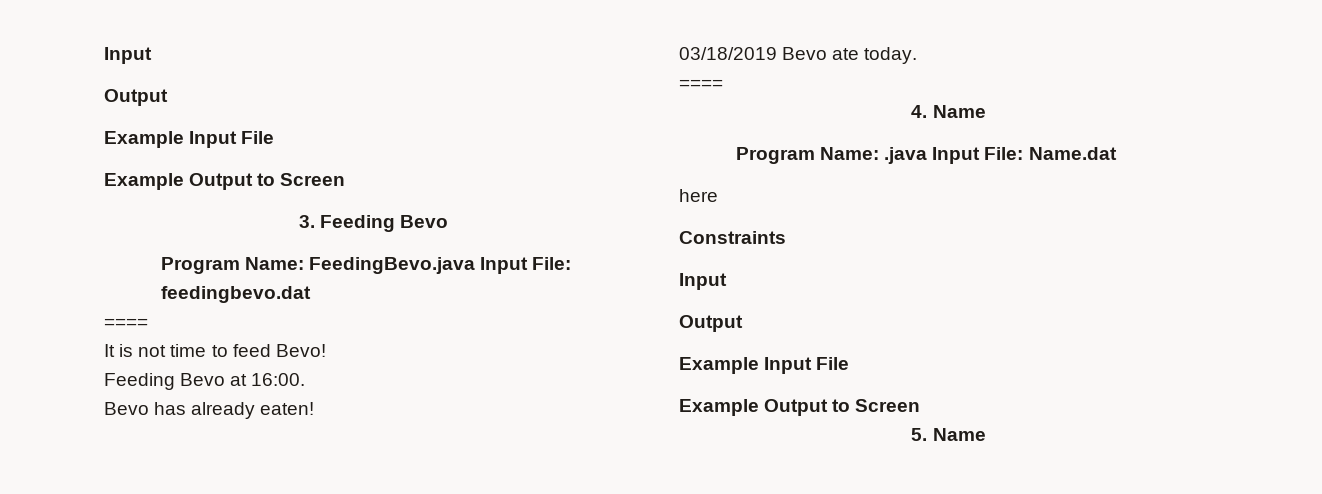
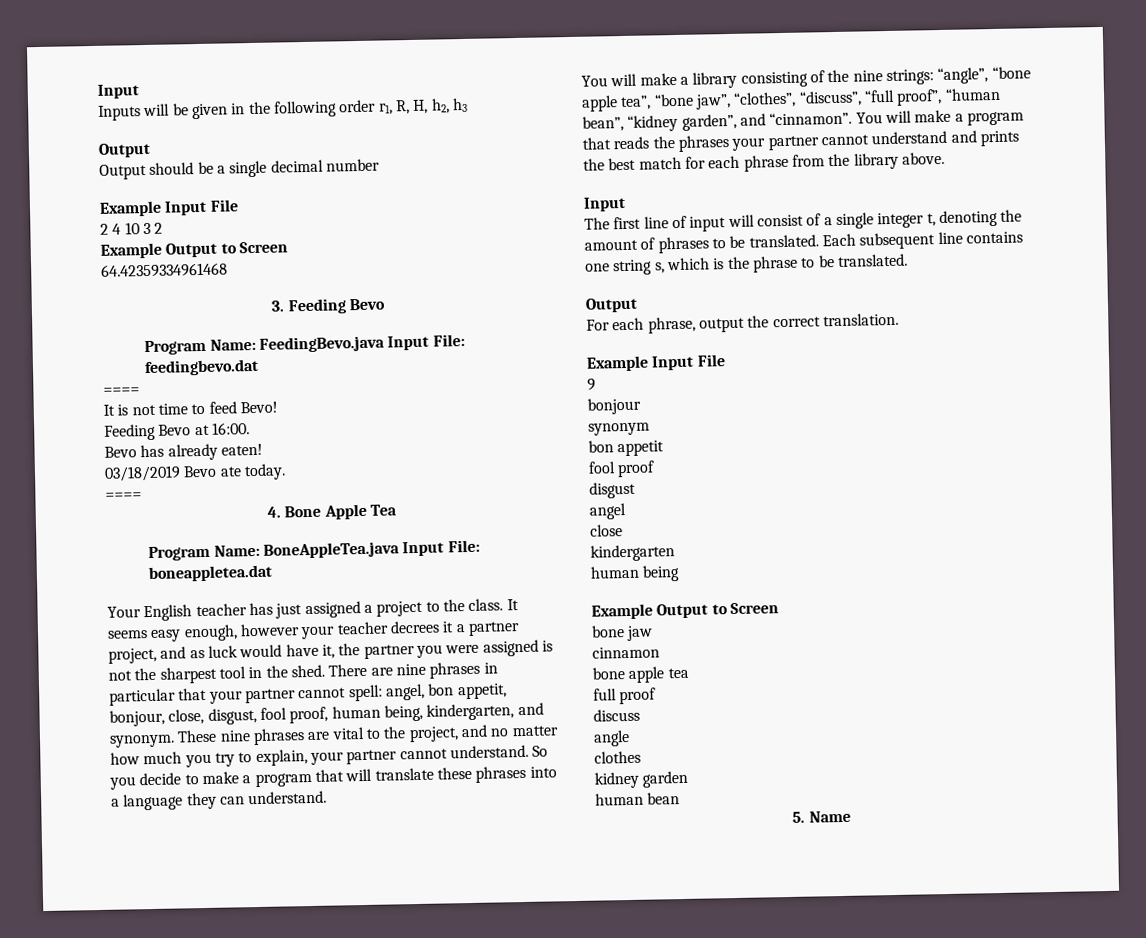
[104,47,152,64] [104,89,168,106] [104,131,275,148] [104,173,346,190] Input // Output // Example Input File // Example Output to Screen -> [97,84,139,99] [98,97,468,121] [98,142,151,158] [99,158,380,180] [99,199,239,217] [100,222,164,235] [100,241,288,259] [101,262,228,278] Input // Inputs will be given in the following order r1, R, H, h2, h3 // Output // Output should be a single decimal number // Example Input File // 2 4 10 3 2 // Example Output to Screen // 64.42359334961468
[932,105,986,118] [735,147,1117,164] [679,189,718,202] [679,231,786,244] [679,273,727,290] [679,315,743,332] [679,357,850,374] [679,399,921,416] Name // Program Name: .java Input File: Name.dat // here // Constraints // Input // Output // Example Input File // Example Output to Screen -> [284,503,397,520] [148,539,480,562] [148,564,274,583] [107,598,519,622] [107,620,520,642] [108,639,553,664] [108,661,498,684] [109,683,507,706] [109,702,544,727] [109,724,559,748] [110,744,549,768] [109,765,557,790] [111,790,328,811] [581,66,1031,89] [581,87,1001,112] [582,109,1024,132] [582,130,1019,152] [583,151,945,172] [583,196,626,212] [584,209,1023,232] [584,231,1023,254] [585,253,908,276] [585,297,638,313] [586,312,899,334] [586,354,726,372] [587,378,596,391] [587,397,641,415] [588,422,650,436] [588,440,665,457] [588,460,656,478] [589,481,636,499] [589,503,626,520] [590,524,623,537] [590,544,675,562] [590,565,681,582] [591,602,779,620] [591,625,654,642] [592,646,660,659] [592,666,689,683] [593,687,657,705] [593,708,640,722] [593,729,630,747] [594,750,641,764] [594,770,690,789] [595,792,681,806] Bone Apple Tea // Program Name: BoneAppleTea.java Input File: boneappletea.dat // Your English teacher has just assigned a project to the class. It seems easy enough, however your teacher decrees it a partner project, and as luck would have it, the partner you were assigned is not the sharpest tool in the shed. There are nine phrases in particular that your partner cannot spell: angel, bon appetit, bonjour, close, disgust, fool proof, human being, kindergarten, and synonym. These nine phrases are vital to the project, and no matter how much you try to explain, your partner cannot understand. So you decide to make a program that will translate these phrases into a language they can understand. // You will make a library consisting of the nine strings: “angle”, “bone apple tea”, “bone jaw”, “clothes”, “discuss”, “full proof”, “human bean”, “kidney garden”, and “cinnamon”. You will make a program that reads the phrases your partner cannot understand and prints the best match for each phrase from the library above. // Input // The first line of input will consist of a single integer t, denoting the amount of phrases to be translated. Each subsequent line contains one string s, which is the phrase to be translated. // Output // For each phrase, output the correct translation. // Example Input File // 9 // bonjour // synonym // bon appetit // fool proof // disgust // angel // close // kindergarten // human being // Example Output to Screen // bone jaw // cinnamon // bone apple tea // full proof // discuss // angle // clothes // kidney garden // human bean

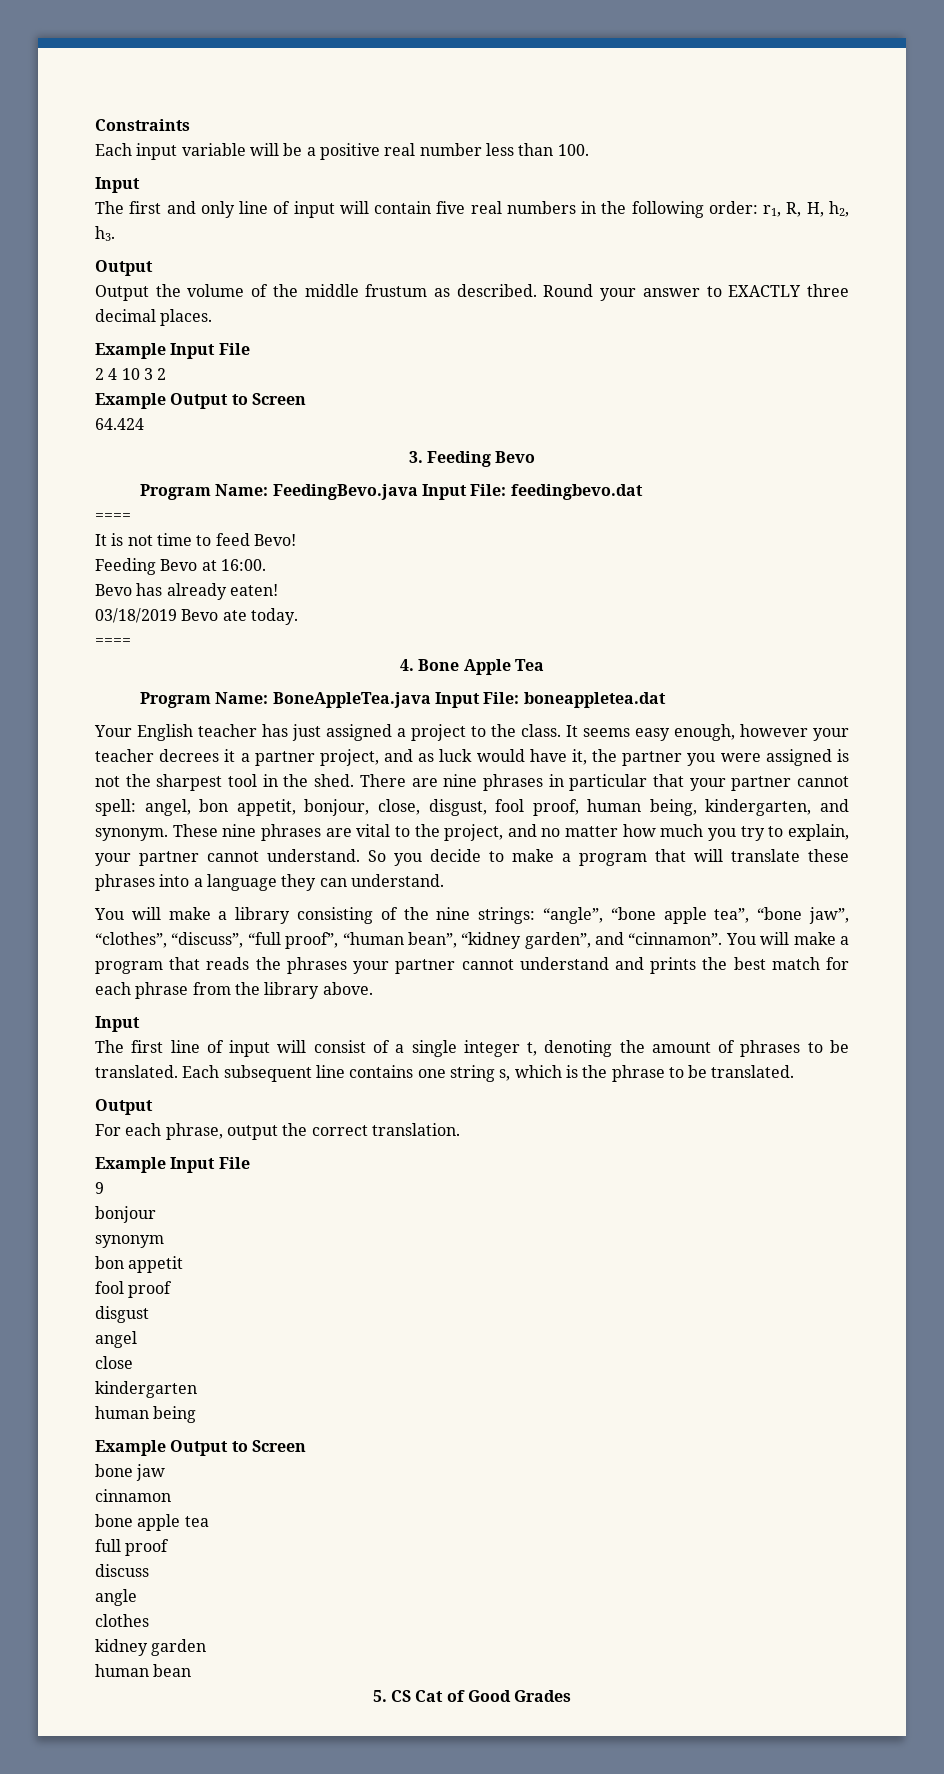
[97,84,139,99] [98,103,228,121] Input // Inputs will be given -> [95,119,190,131] [95,143,589,160] [95,177,140,193] [95,201,576,218] Constraints // Each input variable will be a positive real number less than 100. // Input // The first and only line of input will contain five real numbers
[339,99,377,113] order -> [708,201,758,214] order:
[451,97,468,113] h3 -> [95,226,115,241] h3.
[149,158,380,178] should be a single decimal number -> [155,284,849,301] [95,309,213,326] the volume of the middle frustum as described. Round your answer to EXACTLY three decimal places.
[101,262,228,278] 64.42359334961468 -> [95,418,144,430] 64.424
[808,810,851,823] Name -> [391,1690,572,1702] CS Cat of Good Grades

